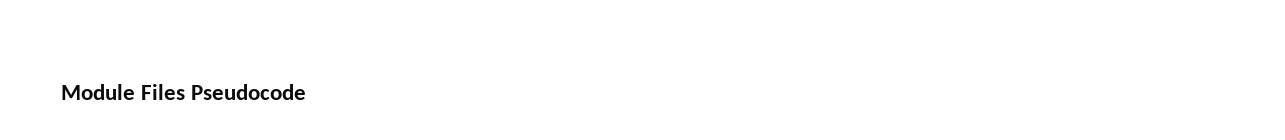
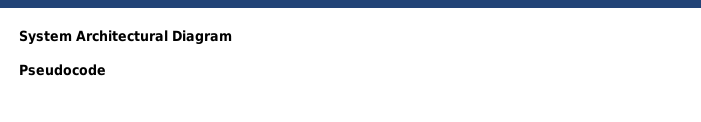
[61,84,186,100] Module Files -> [19,30,232,45] System Architectural Diagram //

